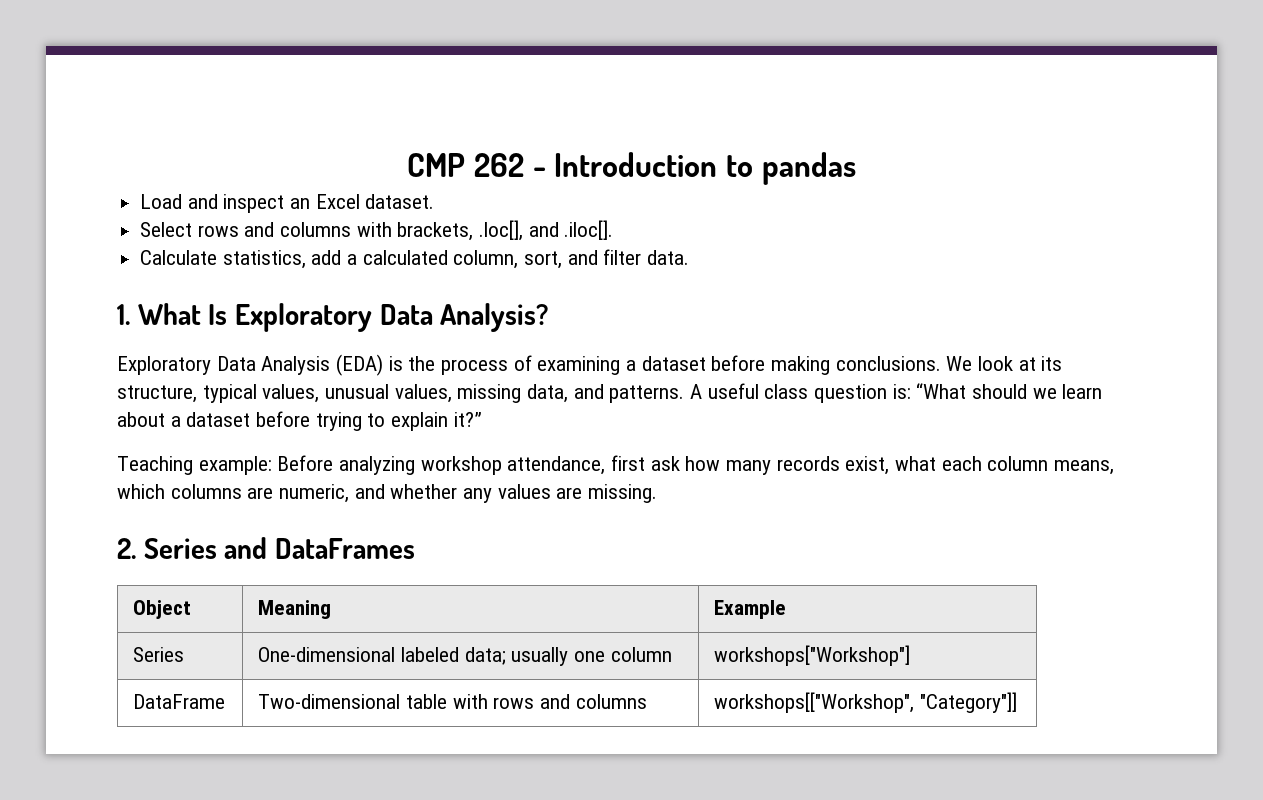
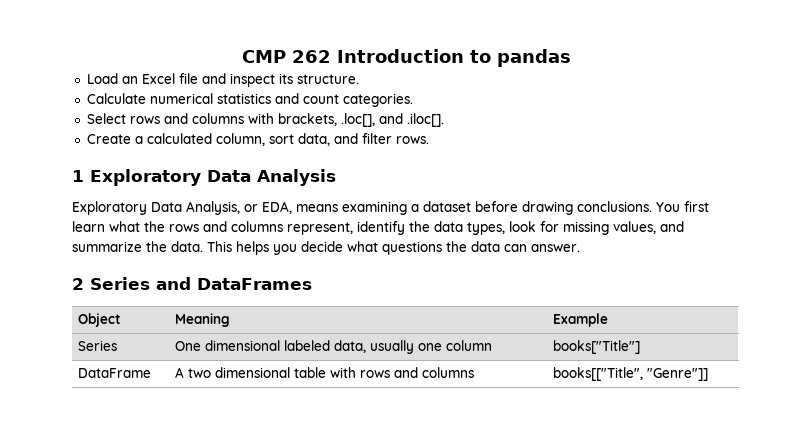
[532,167,546,177] - -> (331, 56) none
[187,194,435,213] and inspect an Excel dataset. -> [121,73,359,87] [86,93,413,107] an Excel file and inspect its structure. // Calculate numerical statistics and count categories.
[140,249,690,269] [117,303,549,332] [117,354,1063,376] [117,383,1103,403] [117,411,482,431] [117,455,1115,475] [117,484,658,503] [117,538,136,559] Calculate statistics, add a calculated column, sort, and filter data. // 1. What Is Exploratory Data Analysis? // Exploratory Data Analysis (EDA) is the process of examining a dataset before making conclusions. We look at its structure, typical values, unusual values, missing data, and patterns. A useful class question is: “What should we learn about a dataset before trying to explain it?” // Teaching example: Before analyzing workshop attendance, first ask how many records exist, what each column means, which columns are numeric, and whether any values are missing. // 2. -> [86,133,429,146] [72,169,336,186] [72,201,709,215] [72,221,684,235] [72,241,580,255] [72,278,84,290] Create a calculated column, sort data, and filter rows. // 1 Exploratory Data Analysis // Exploratory Data Analysis, or EDA, means examining a dataset before drawing conclusions. You first learn what the rows and columns represent, identify the data types, look for missing values, and summarize the data. This helps you decide what questions the data can answer. // 2
[258,647,506,665] One-dimensional labeled data; -> [175,340,367,353] One dimensional labeled data,
[714,645,911,666] workshops["Workshop"] -> [553,340,641,354] books["Title"]
[258,694,401,709] Two-dimensional -> [175,367,291,378] A two dimensional
[714,692,1018,713] workshops[["Workshop", "Category"]] -> [553,367,709,381] books[["Title", "Genre"]]

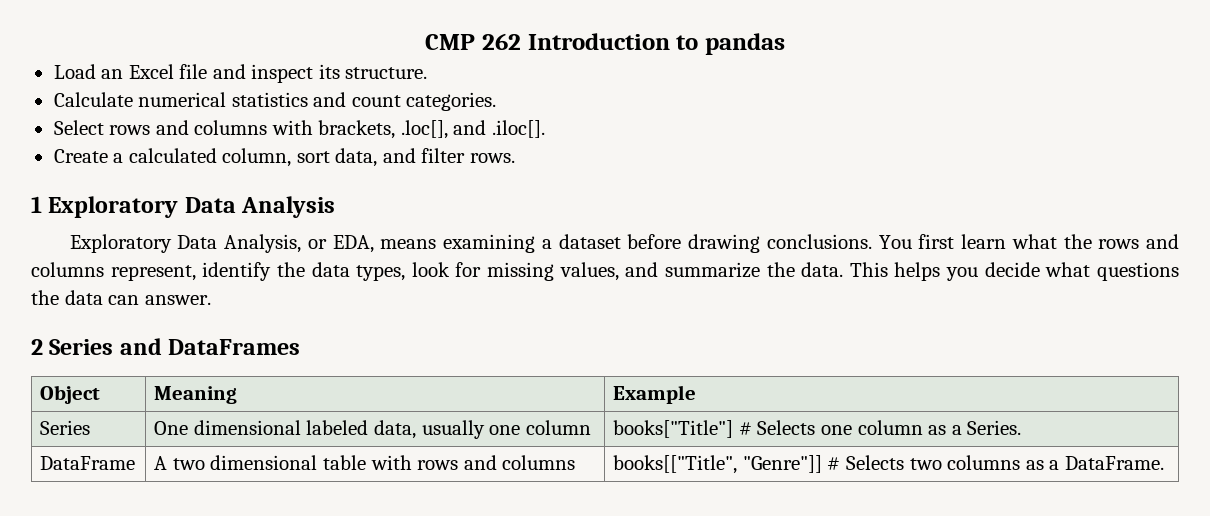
(641, 347) none -> [738,420,1022,435] # Selects one column as a Series.
(709, 374) none -> [827,455,1164,470] # Selects two columns as a DataFrame.

